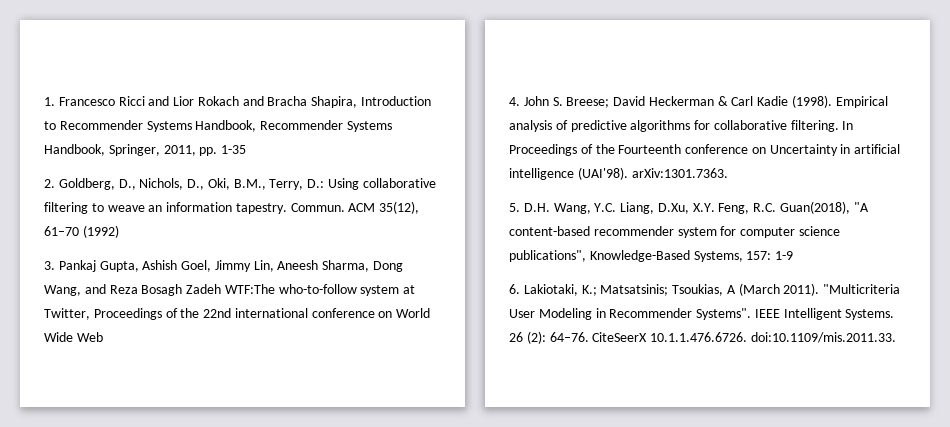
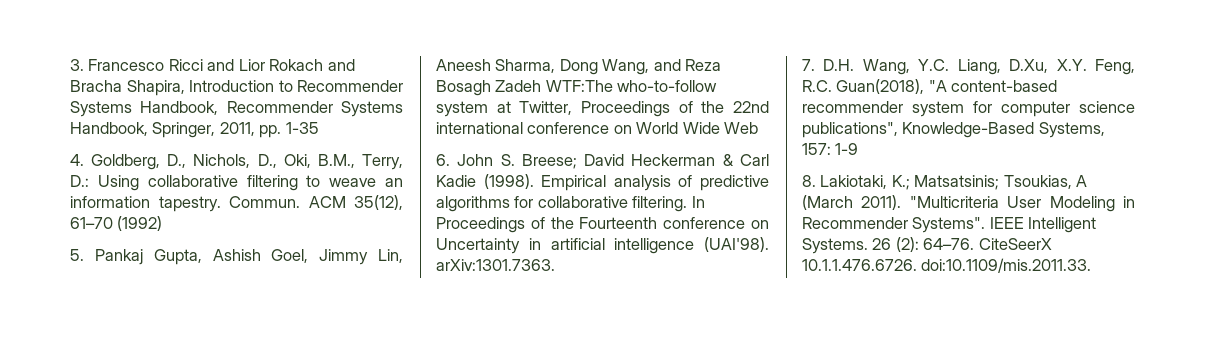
[44,97,55,106] 1. -> [70,59,84,71] 3.
[44,179,55,188] 2. -> [70,154,84,166] 4.
[44,261,55,270] 3. -> [70,249,84,261] 5.
[509,97,520,106] 4. -> [436,154,450,166] 6.
[509,203,520,212] 5. -> [802,59,815,71] 7.
[509,284,520,294] 6. -> [802,175,816,187] 8.

